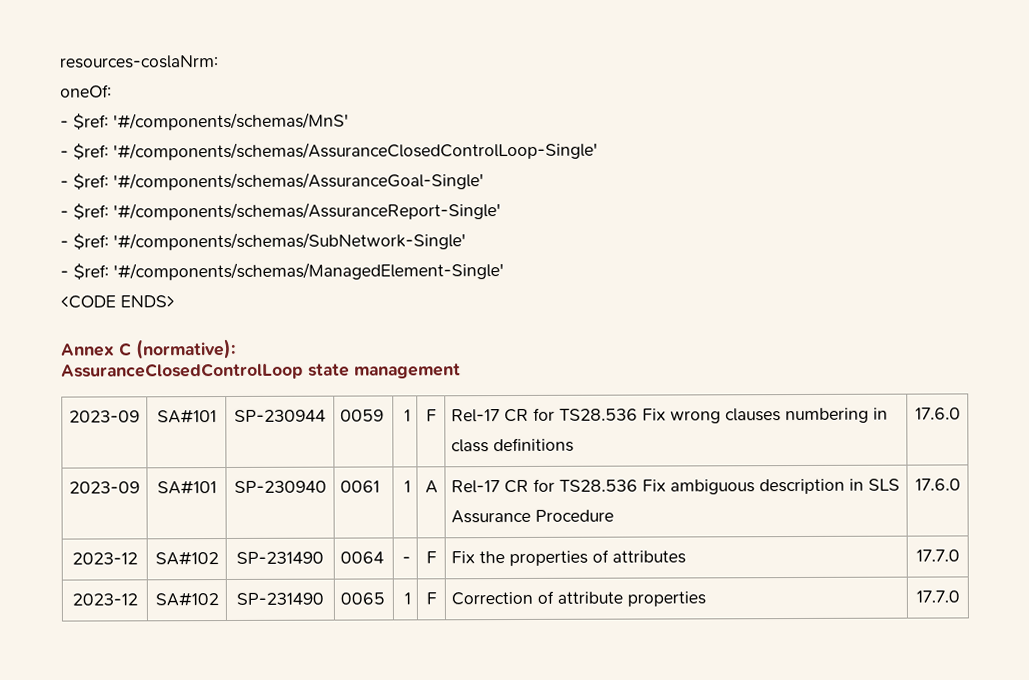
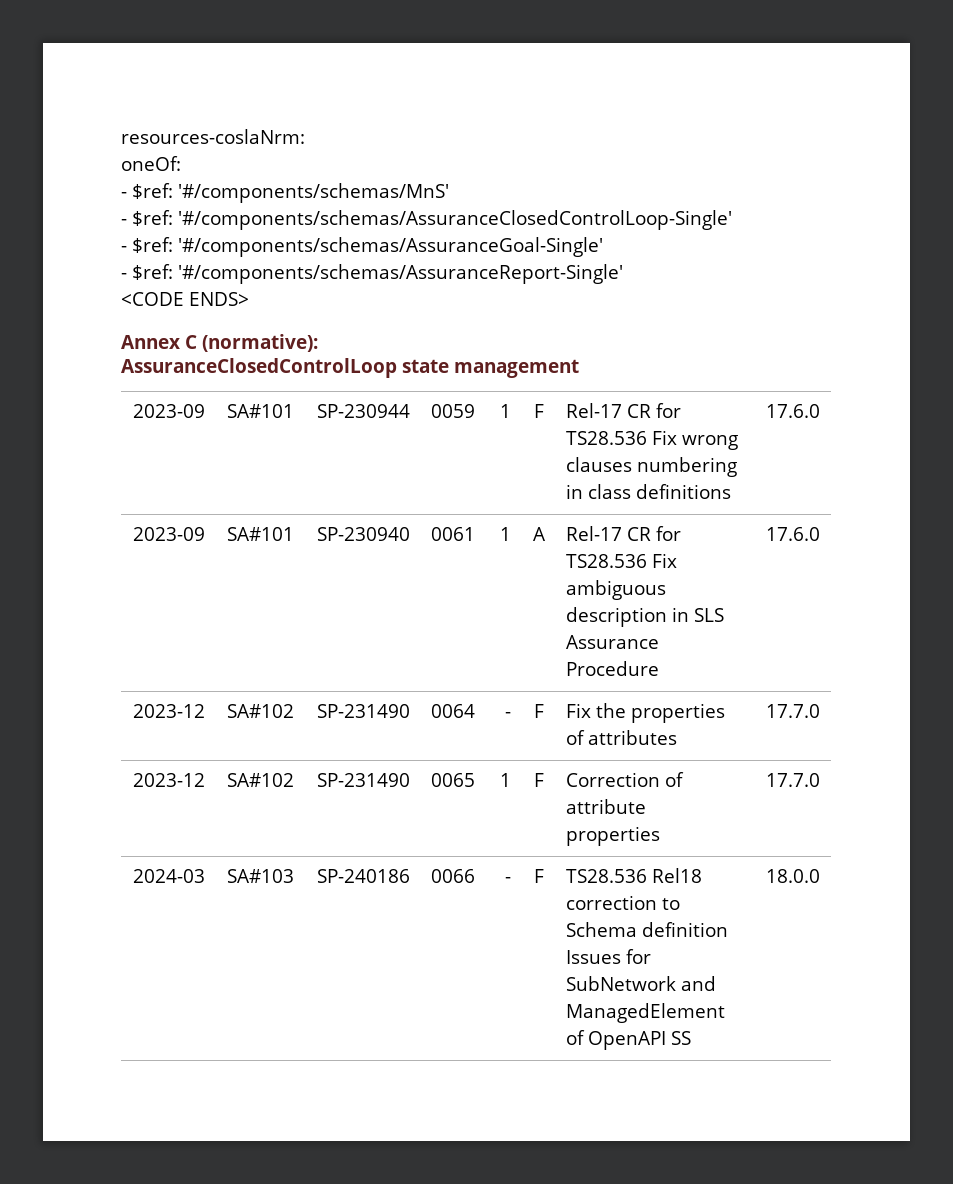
[60,232,466,251] [60,262,504,281] // - $ref: '#/components/schemas/SubNetwork-Single' // - $ref: '#/components/schemas/ManagedElement-Single' -> (623, 274) none
(960, 596) none -> [132,869,205,883] [227,869,294,883] [316,869,410,883] [430,869,475,883] [505,877,512,883] [533,869,544,883] [565,868,702,883] [565,895,680,910] [565,922,728,937] [565,949,651,964] [565,976,716,991] [565,1003,725,1023] [565,1030,691,1050] [765,869,820,883] // 2024-03 | SA#103 | SP-240186 | 0066 | - | F | TS28.536 Rel18 correction to Schema definition Issues for SubNetwork and ManagedElement of OpenAPI SS | 18.0.0

